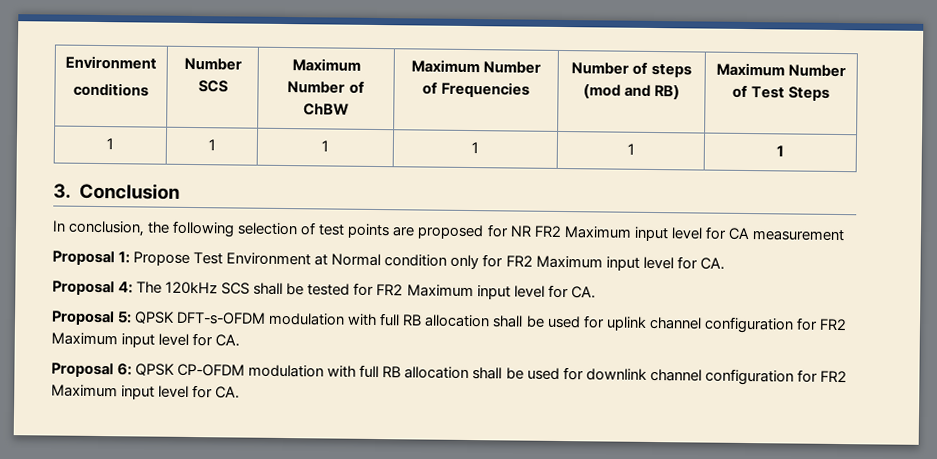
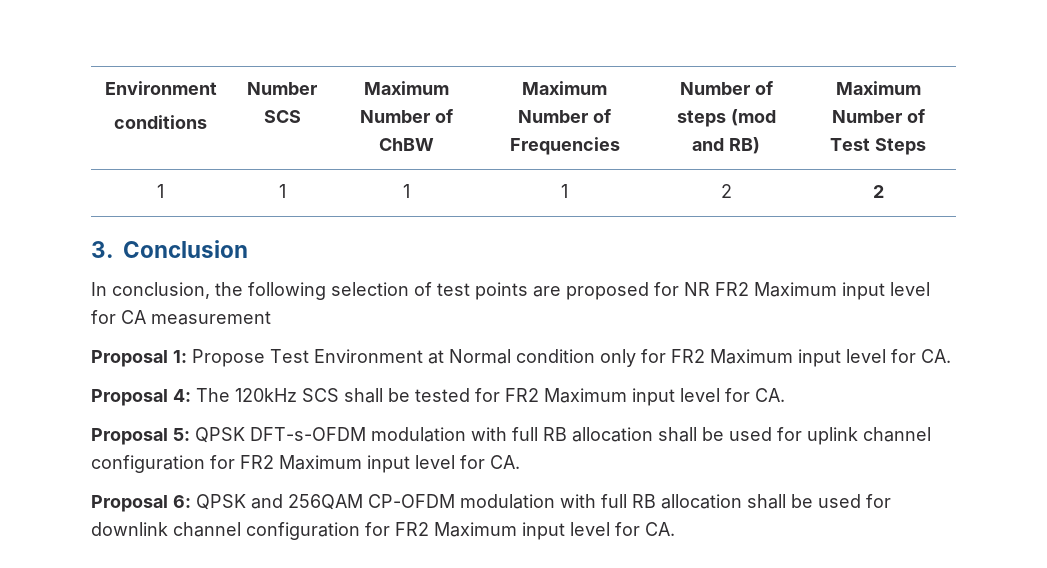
[626,143,635,155] [776,145,784,157] 1 | 1 -> [720,184,732,198] [872,185,884,198] 2 | 2
(176, 369) none -> [251,494,363,510] and 256QAM

